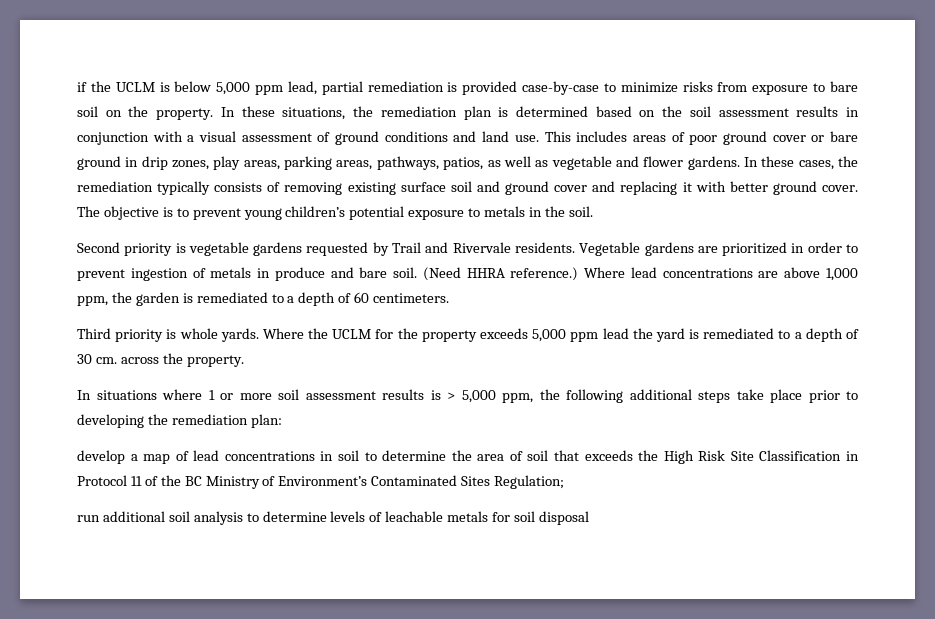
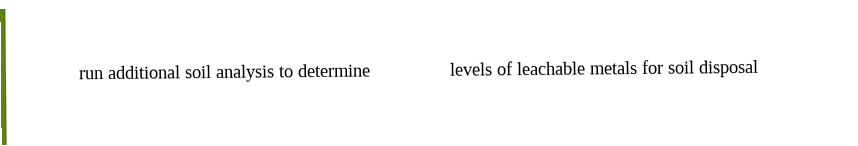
[77,81,859,95] [77,106,859,120] [77,131,859,145] [77,156,859,170] [77,181,859,195] [77,206,593,220] [77,242,858,256] [77,267,858,281] [77,292,450,306] [77,328,859,342] [77,353,244,367] [77,389,858,403] [77,414,282,428] [77,450,859,464] [77,475,565,489] if the UCLM is below 5,000 ppm lead, partial remediation is provided case-by-case to minimize risks from exposure to bare soil on the property. In these situations, the remediation plan is determined based on the soil assessment results in conjunction with a visual assessment of ground conditions and land use. This includes areas of poor ground cover or bare ground in drip zones, play areas, parking areas, pathways, patios, as well as vegetable and flower gardens. In these cases, the remediation typically consists of removing existing surface soil and ground cover and replacing it with better ground cover. The objective is to prevent young children’s potential exposure to metals in the soil. // Second priority is vegetable gardens requested by Trail and Rivervale residents. Vegetable gardens are prioritized in order to prevent ingestion of metals in produce and bare soil. (Need HHRA reference.) Where lead concentrations are above 1,000 ppm, the garden is remediated to a depth of 60 centimeters. // Third priority is whole yards. Where the UCLM for the property exceeds 5,000 ppm lead the yard is remediated to a depth of 30 cm. across the property. // In situations where 1 or more soil assessment results is > 5,000 ppm, the following additional steps take place prior to developing the remediation plan: // develop a map of lead concentrations in soil to determine the area of soil that exceeds the High Risk Site Classification in Protocol 11 of the BC Ministry of Environment’s Contaminated Sites Regulation; // -> (78, 75) none

